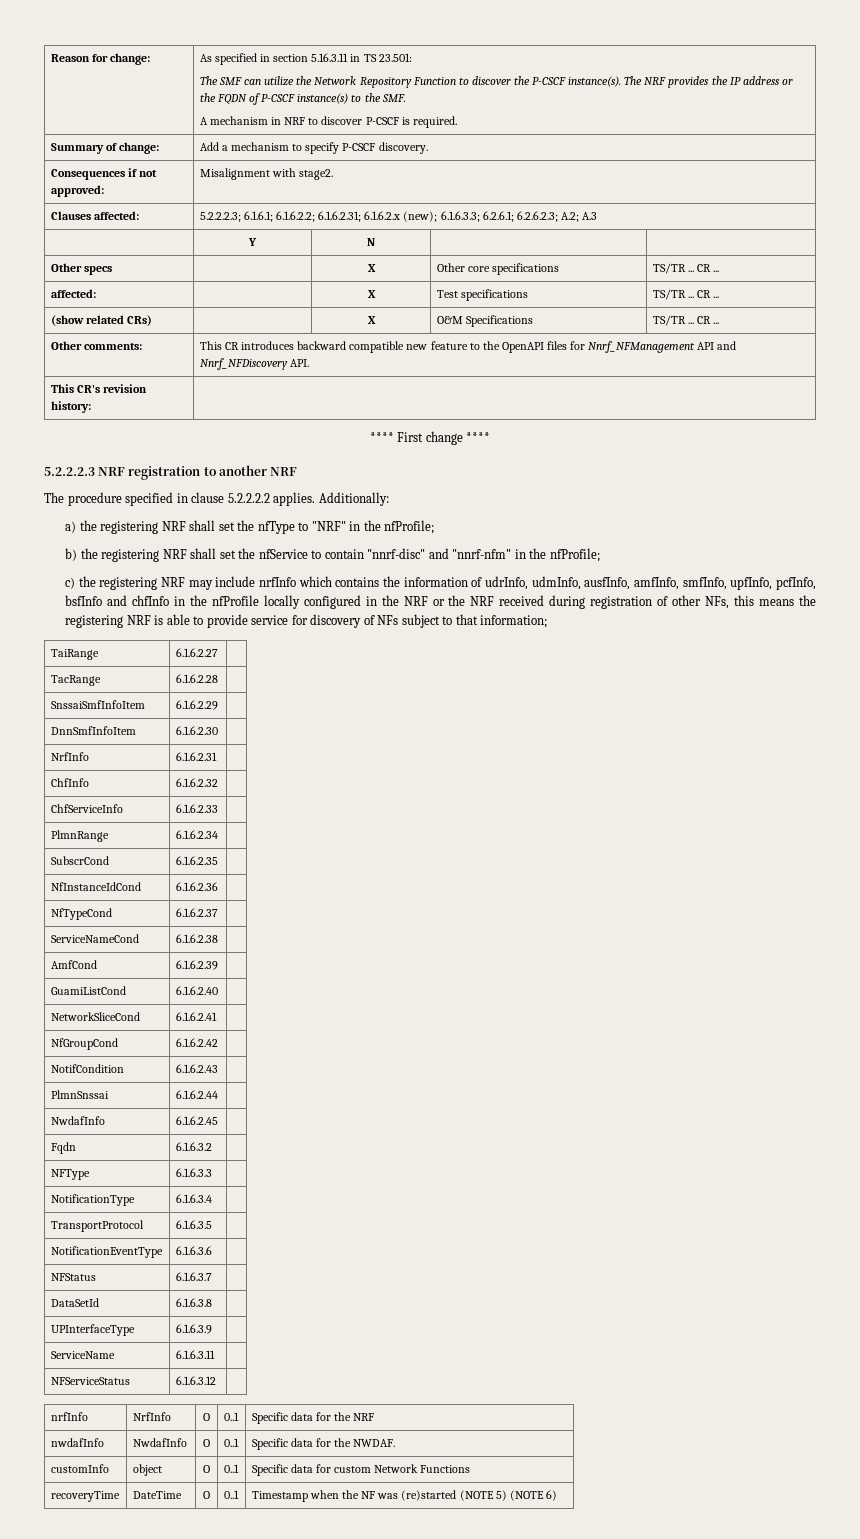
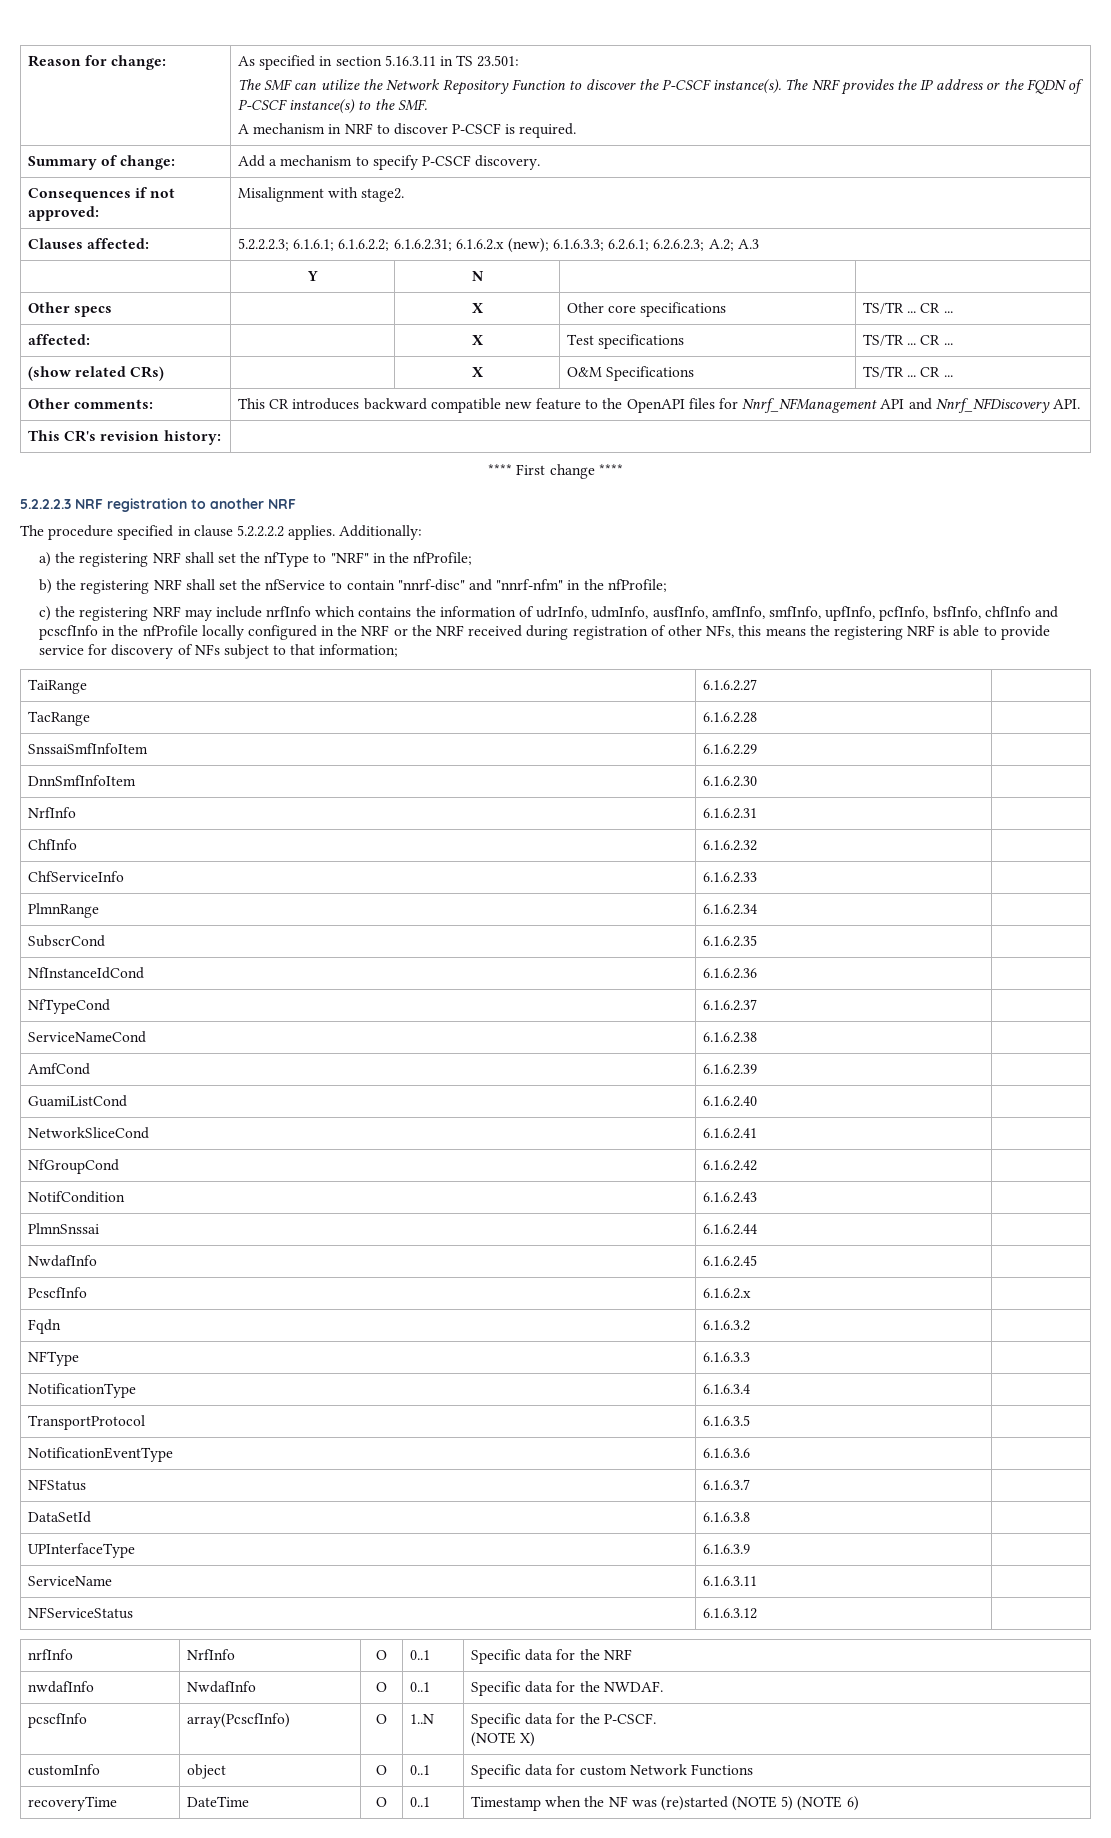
[64,595,169,606] bsfInfo and chfInfo -> [932,606,1058,619] [38,625,98,640] bsfInfo, chfInfo and pcscfInfo
(218, 1120) none -> [27,1287,87,1298] [702,1288,751,1299] // PcscfInfo | 6.1.6.2.x |
(396, 1443) none -> [27,1713,87,1728] [186,1713,290,1728] [376,1714,387,1724] [409,1714,434,1724] [470,1713,656,1728] [470,1732,536,1747] // pcscfInfo | array(PcscfInfo) | O | 1..N | Specific data for the P-CSCF. // (NOTE X)

